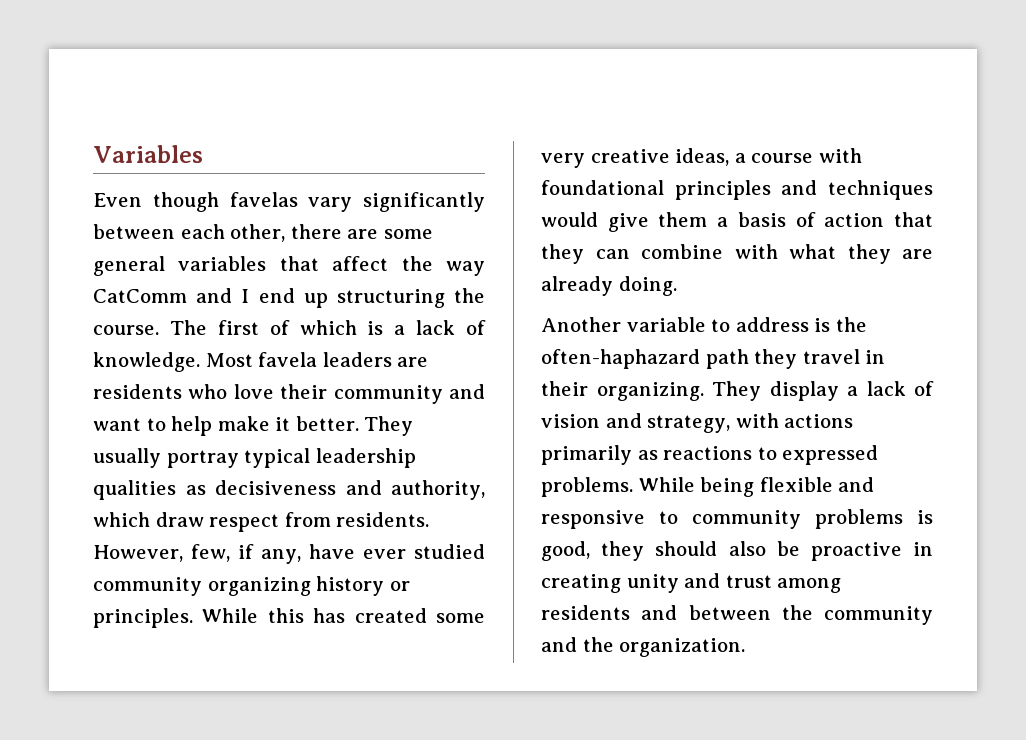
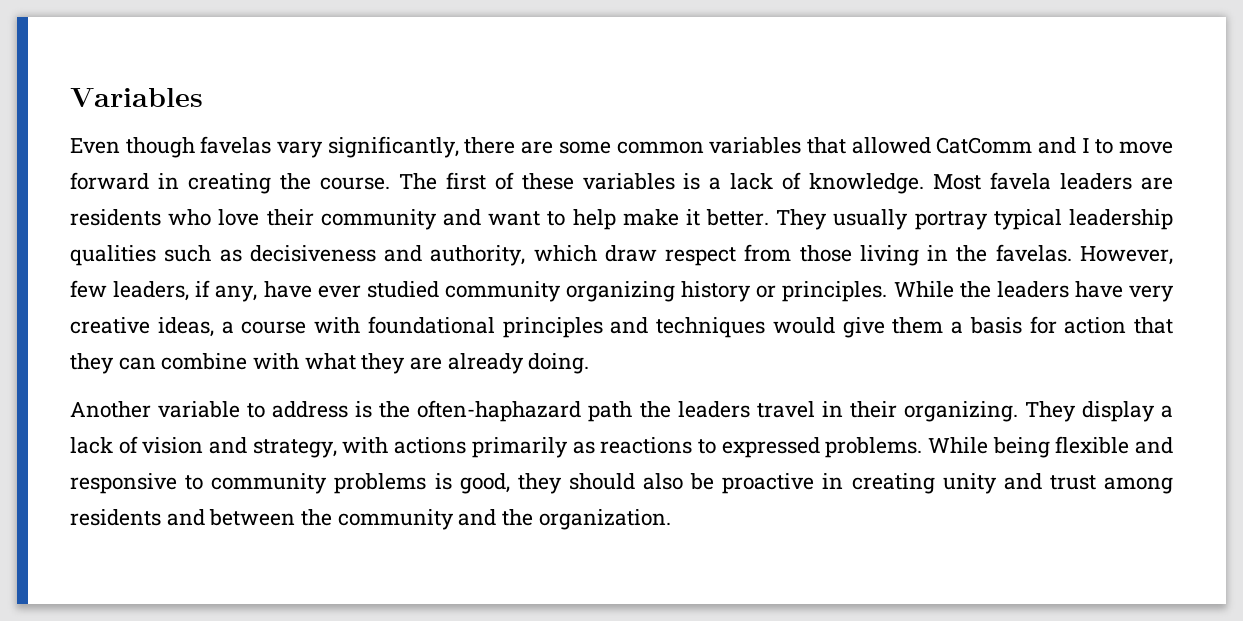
[363,192,485,212] [93,224,286,242] significantly between each other, -> [327,136,459,158] significantly,
[93,256,165,276] general -> [616,141,704,154] common
[332,256,486,276] [93,288,445,308] affect the way CatComm and I end up structuring -> [851,137,1173,154] [70,172,271,194] allowed CatComm and I to move forward in creating
[299,320,357,335] which -> [521,173,675,190] these variables
(176, 490) none -> [164,245,212,262] such
[336,512,430,527] [93,544,230,562] residents. However, few, -> [799,244,1173,266] [70,280,190,301] those living in the favelas. However, few leaders,
[267,608,486,623] this has created some -> [959,281,1123,298] the leaders have
[795,212,816,227] of -> [1029,316,1057,334] for
[754,349,798,369] they -> [639,401,750,418] the leaders

